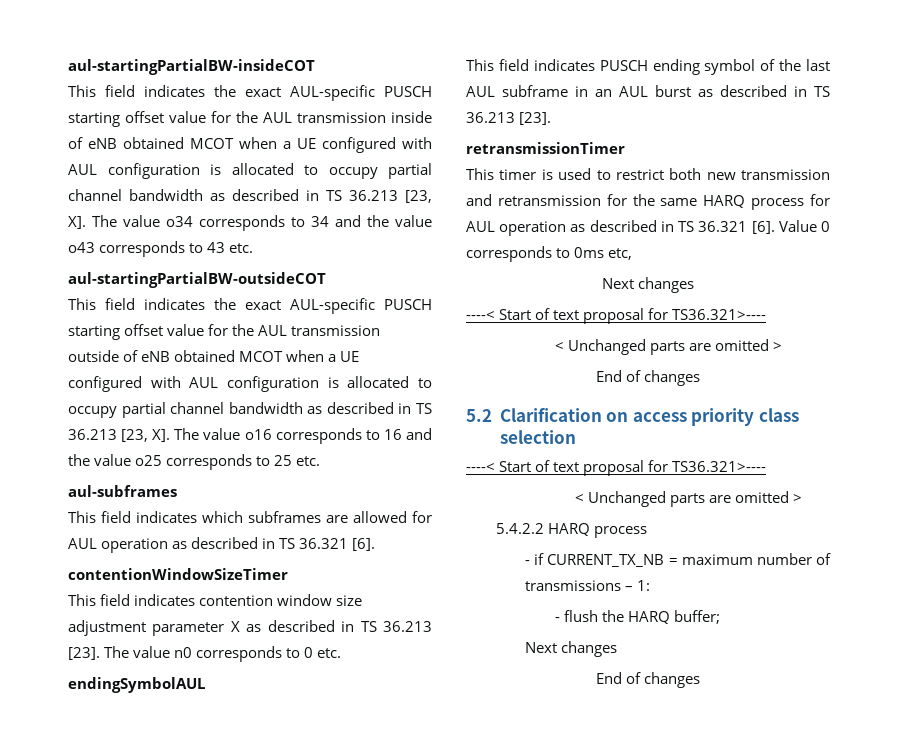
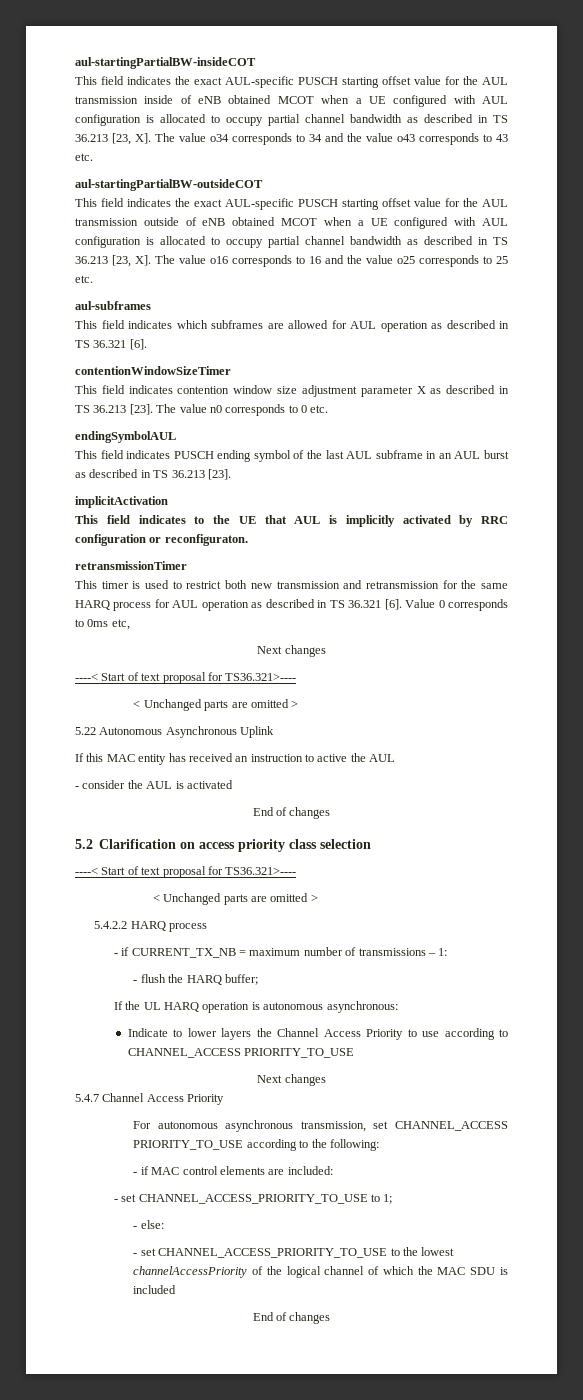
(552, 118) none -> [75,496,168,508] [75,515,508,527] [75,534,248,546] // implicitActivation // This field indicates to the UE that AUL is implicitly activated by RRC configuration or reconfiguraton.
(782, 346) none -> [75,726,275,738] [75,753,396,765] [75,780,233,789] // 5.22 Autonomous Asynchronous Uplink // If this MAC entity has received an instruction to active the AUL // - consider the AUL is activated
[525,641,618,657] Next changes -> [113,1001,398,1013] [127,1028,508,1040] [127,1048,355,1058] [257,1074,326,1086] [75,1093,225,1105] [133,1120,508,1132] [133,1139,379,1151] [133,1166,333,1175] [113,1194,393,1204] [133,1220,164,1229] [133,1247,455,1258] [133,1266,509,1278] [133,1285,177,1294] If the UL HARQ operation is autonomous asynchronous: // Indicate to lower layers the Channel Access Priority to use according to CHANNEL_ACCESS PRIORITY_TO_USE // Next changes // 5.4.7 Channel Access Priority // For autonomous asynchronous transmission, set CHANNEL_ACCESS PRIORITY_TO_USE according to the following: // - if MAC control elements are included: // - set CHANNEL_ACCESS_PRIORITY_TO_USE to 1; // - else: // - set CHANNEL_ACCESS_PRIORITY_TO_USE to the lowest channelAccessPriority of the logical channel of which the MAC SDU is included

